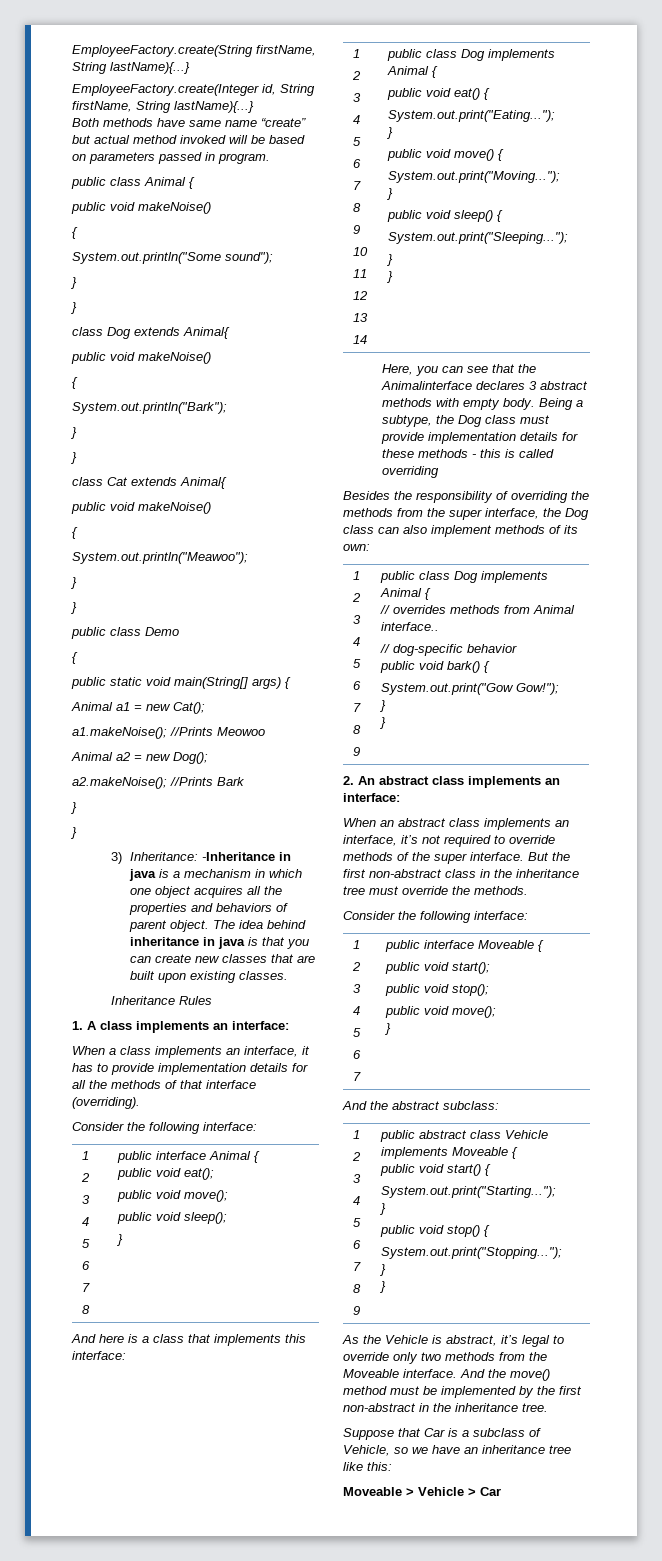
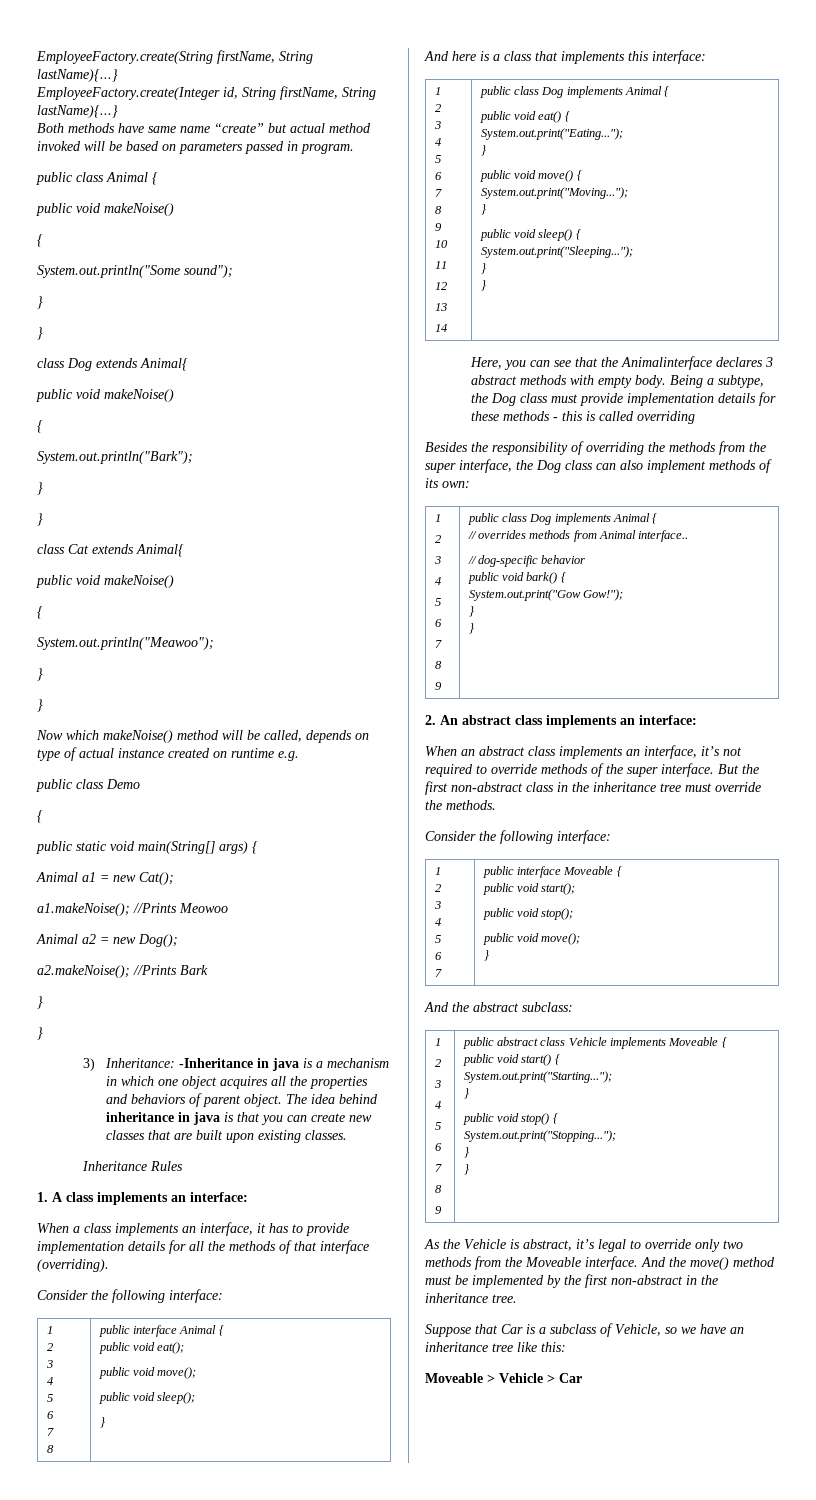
(77, 608) none -> [36,730,369,743] [37,747,299,761] // Now which makeNoise() method will be called, depends on type of actual instance created on runtime e.g.

